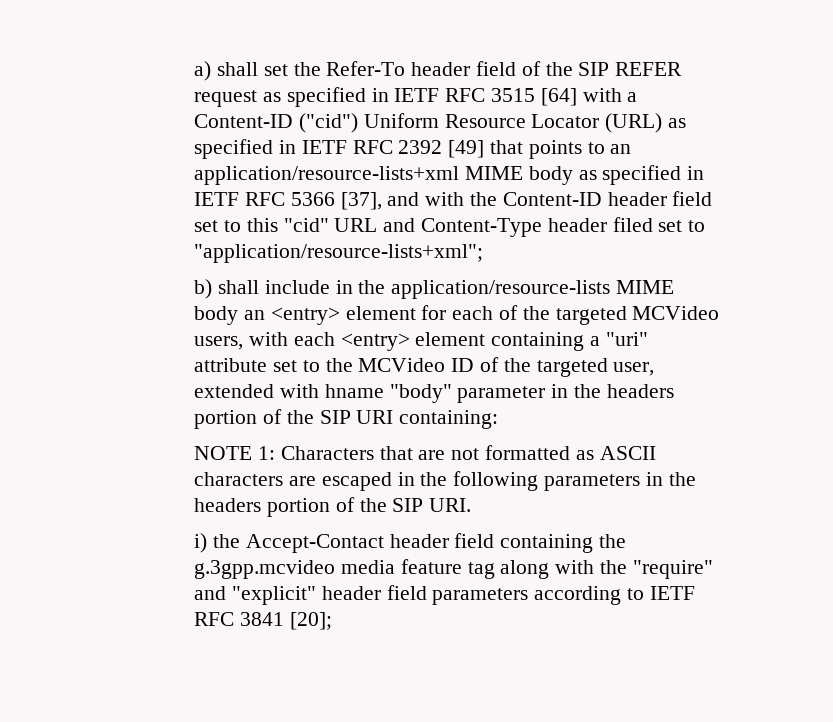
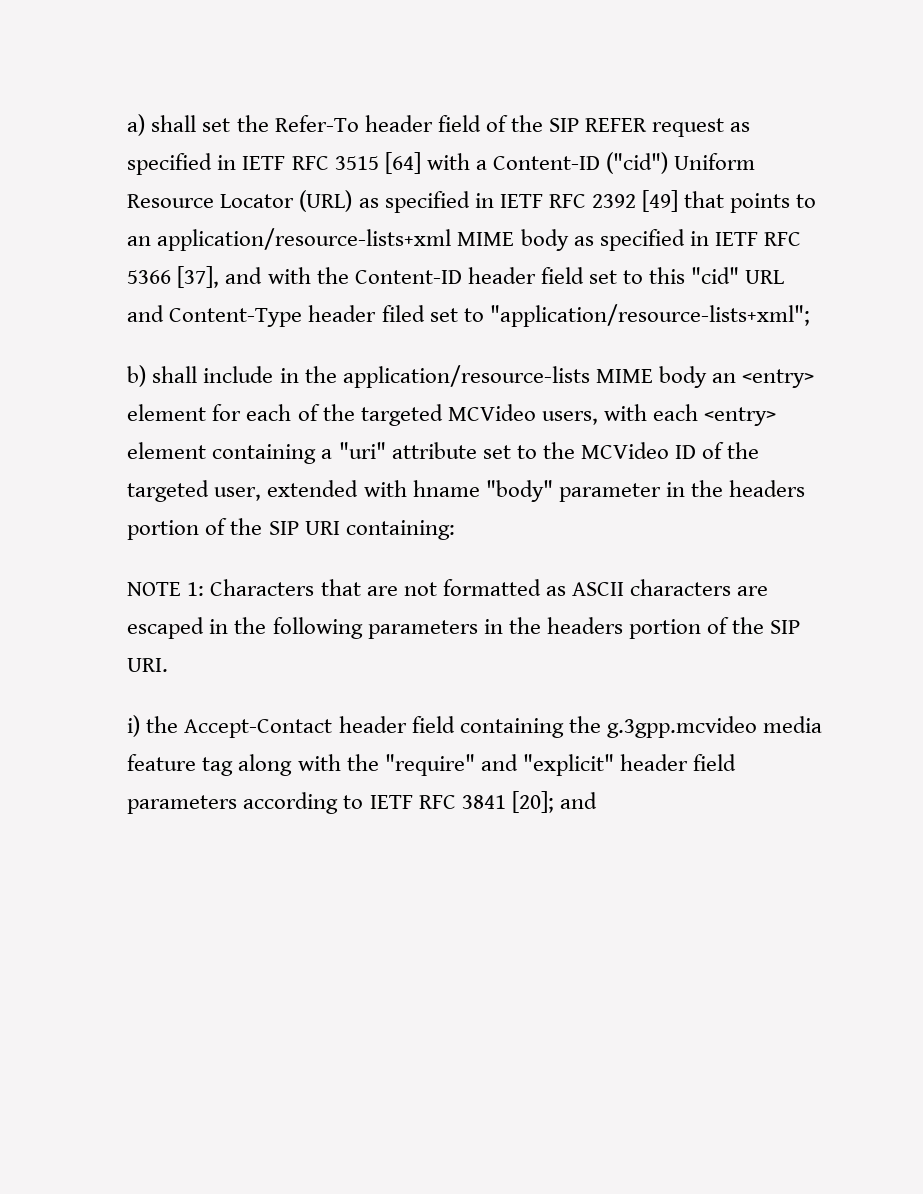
(332, 621) none -> [559,792,597,809] and

